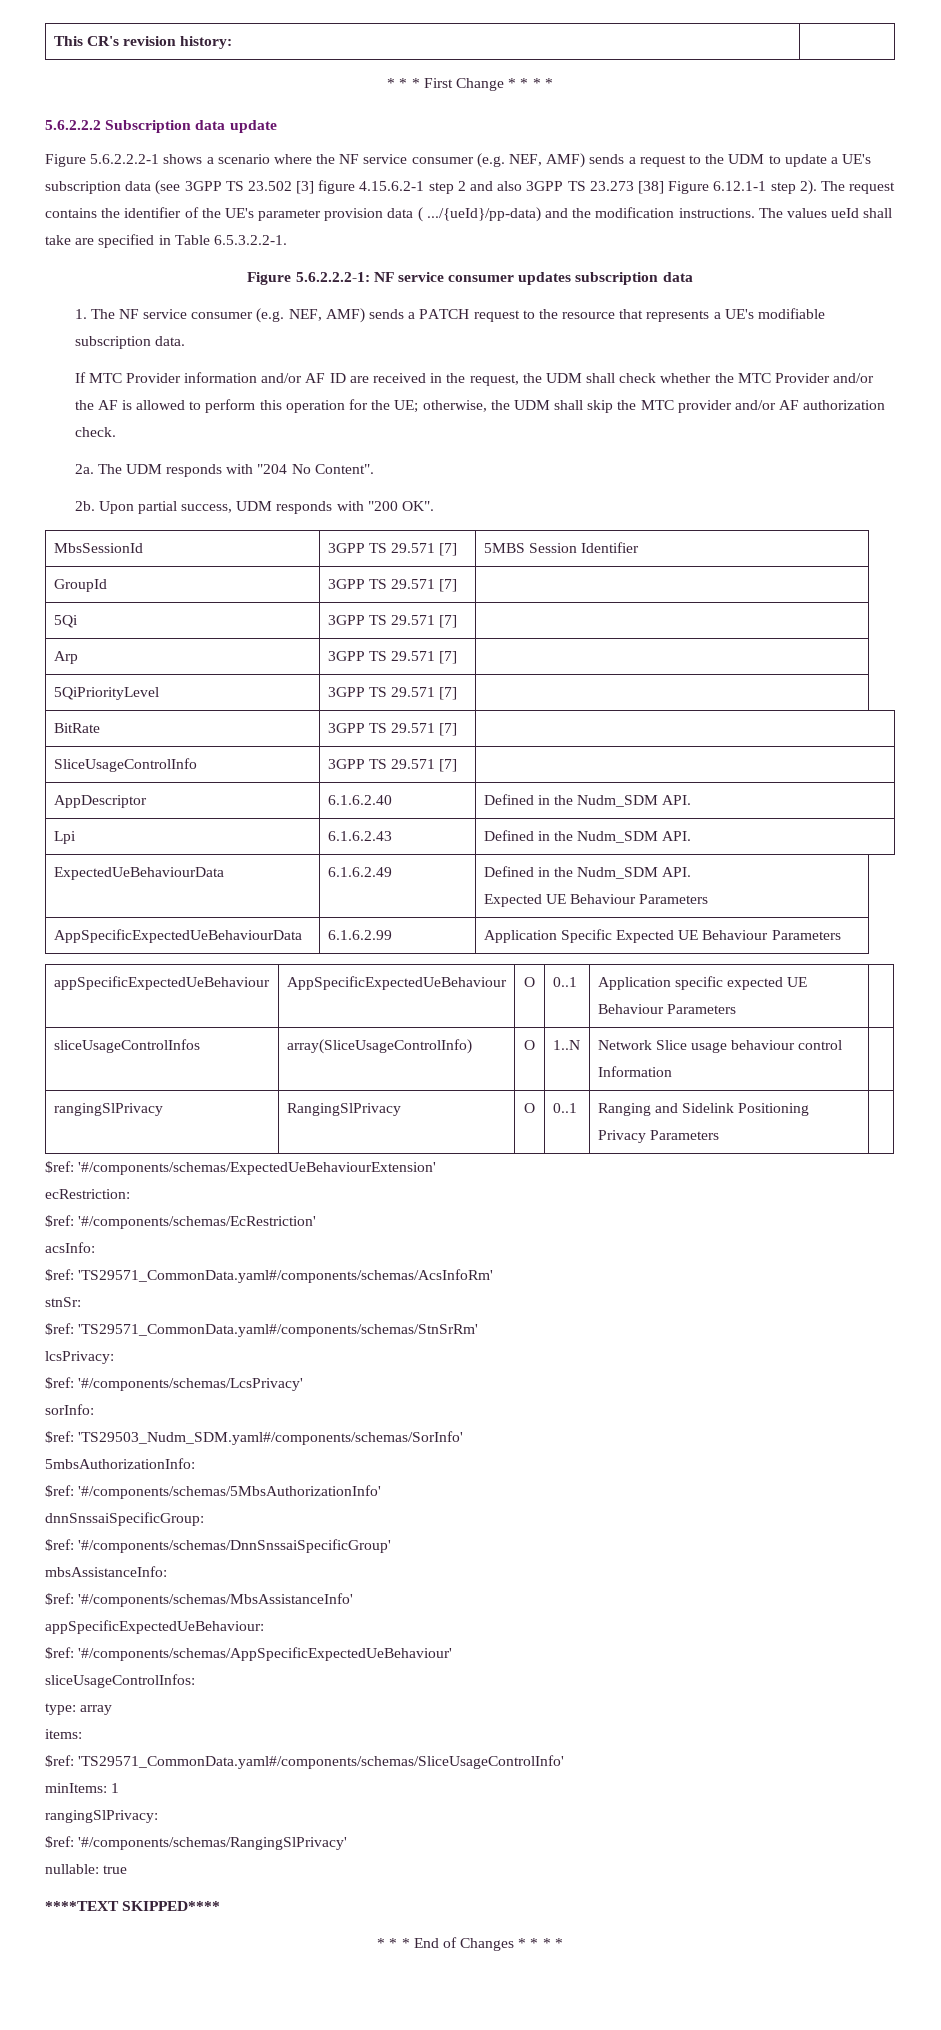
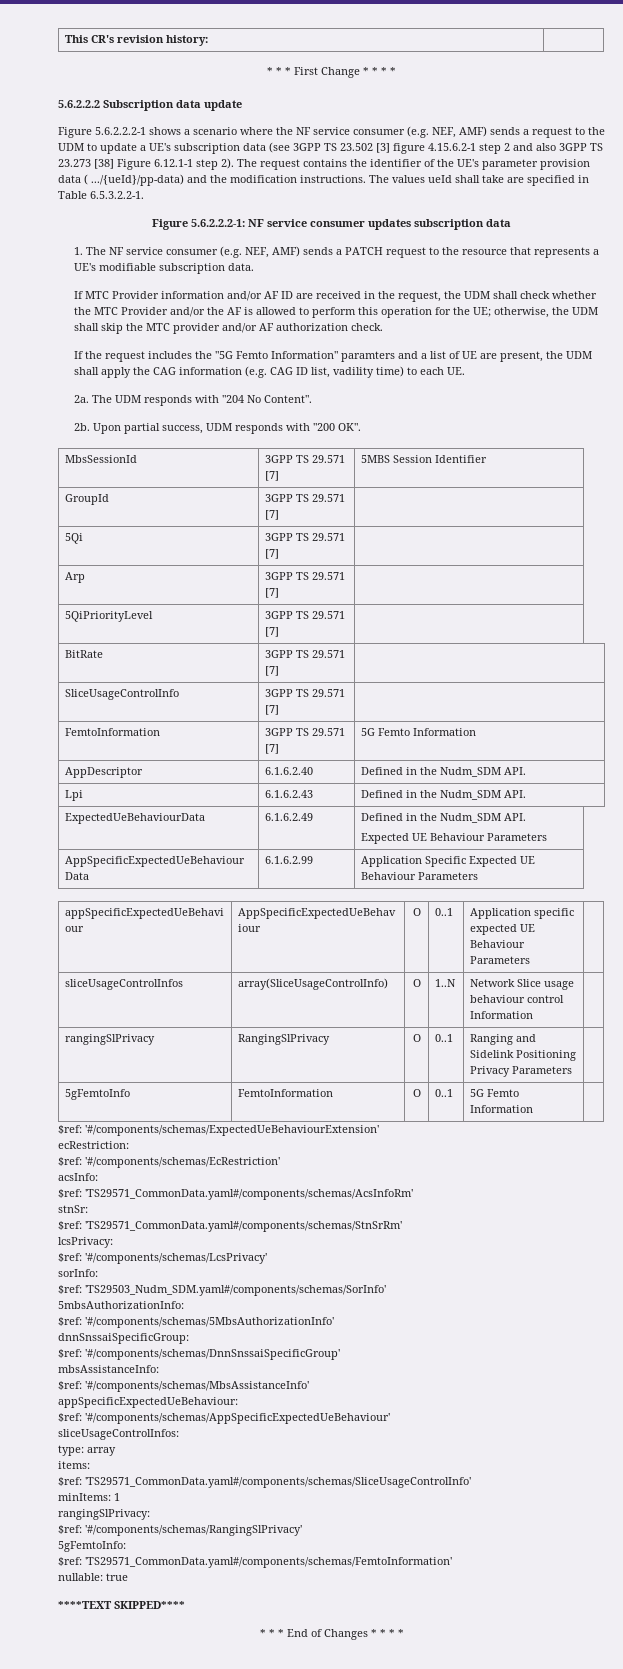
(116, 432) none -> [74,351,593,362] [74,366,466,378] // If the request includes the "5G Femto Information" paramters and a list of UE are present, the UDM shall apply the CAG information (e.g. CAG ID list, vadility time) to each UE.
(458, 765) none -> [65,728,161,736] [265,728,346,736] [265,744,280,754] [361,728,477,736] // FemtoInformation | 3GPP TS 29.571 [7] | 5G Femto Information
(719, 1135) none -> [65,1089,131,1100] [238,1089,334,1097] [412,1089,421,1097] [435,1089,454,1097] [470,1089,520,1097] [470,1105,534,1113] // 5gFemtoInfo | FemtoInformation | O | 0..1 | 5G Femto Information |
(348, 1843) none -> [58,1541,126,1552] [58,1557,452,1568] // 5gFemtoInfo: // $ref: 'TS29571_CommonData.yaml#/components/schemas/FemtoInformation'

